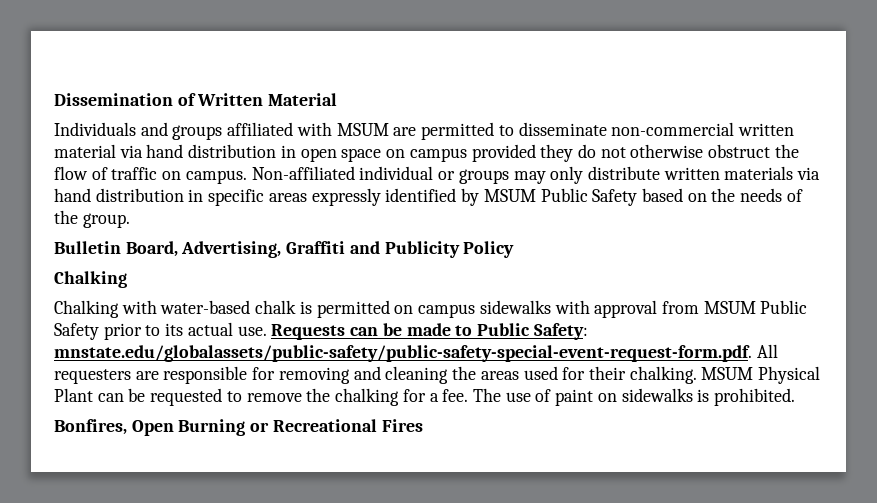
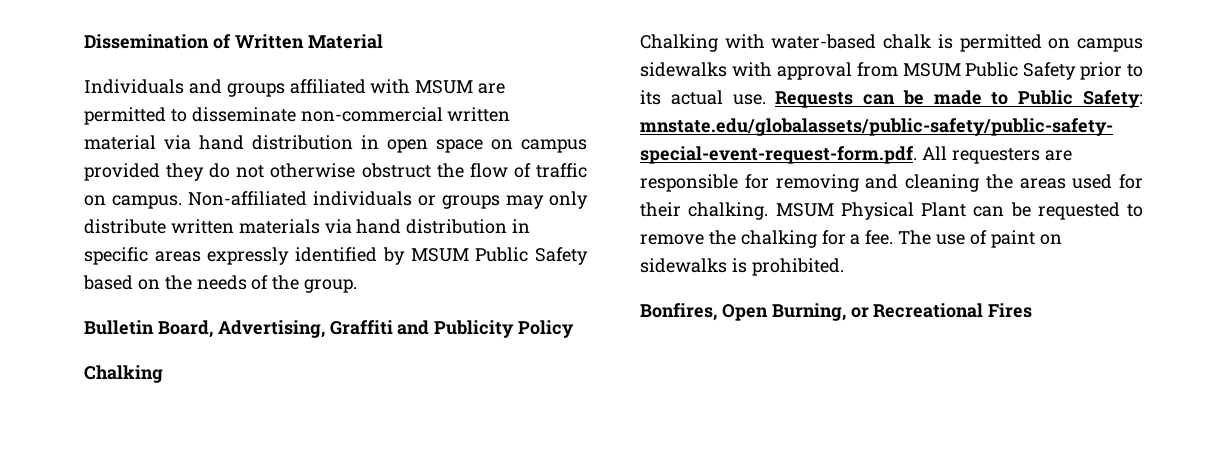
[359,166,434,180] individual -> [313,191,412,206] individuals
[178,419,246,436] Burning -> [771,303,846,321] Burning,

